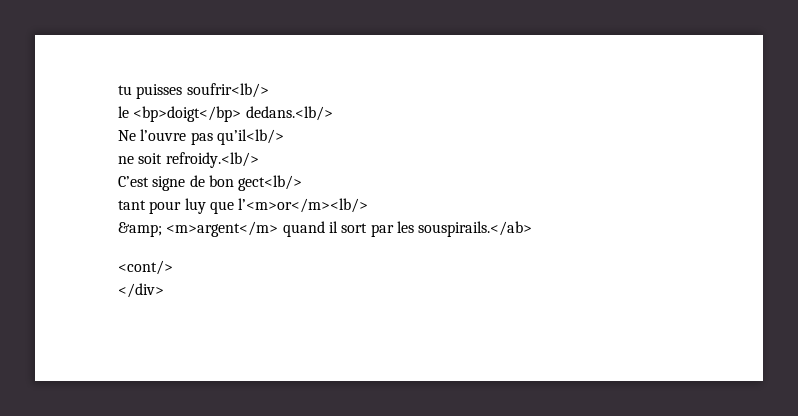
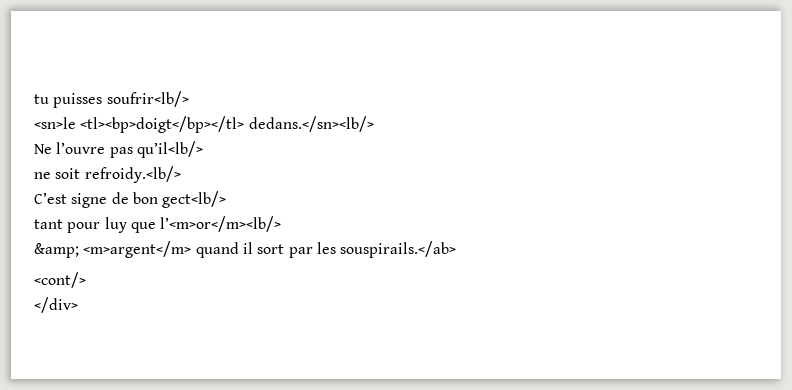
[118,106,333,122] le <bp>doigt</bp> dedans.<lb/> -> [34,116,374,133] <sn>le <tl><bp>doigt</bp></tl> dedans.</sn><lb/>

